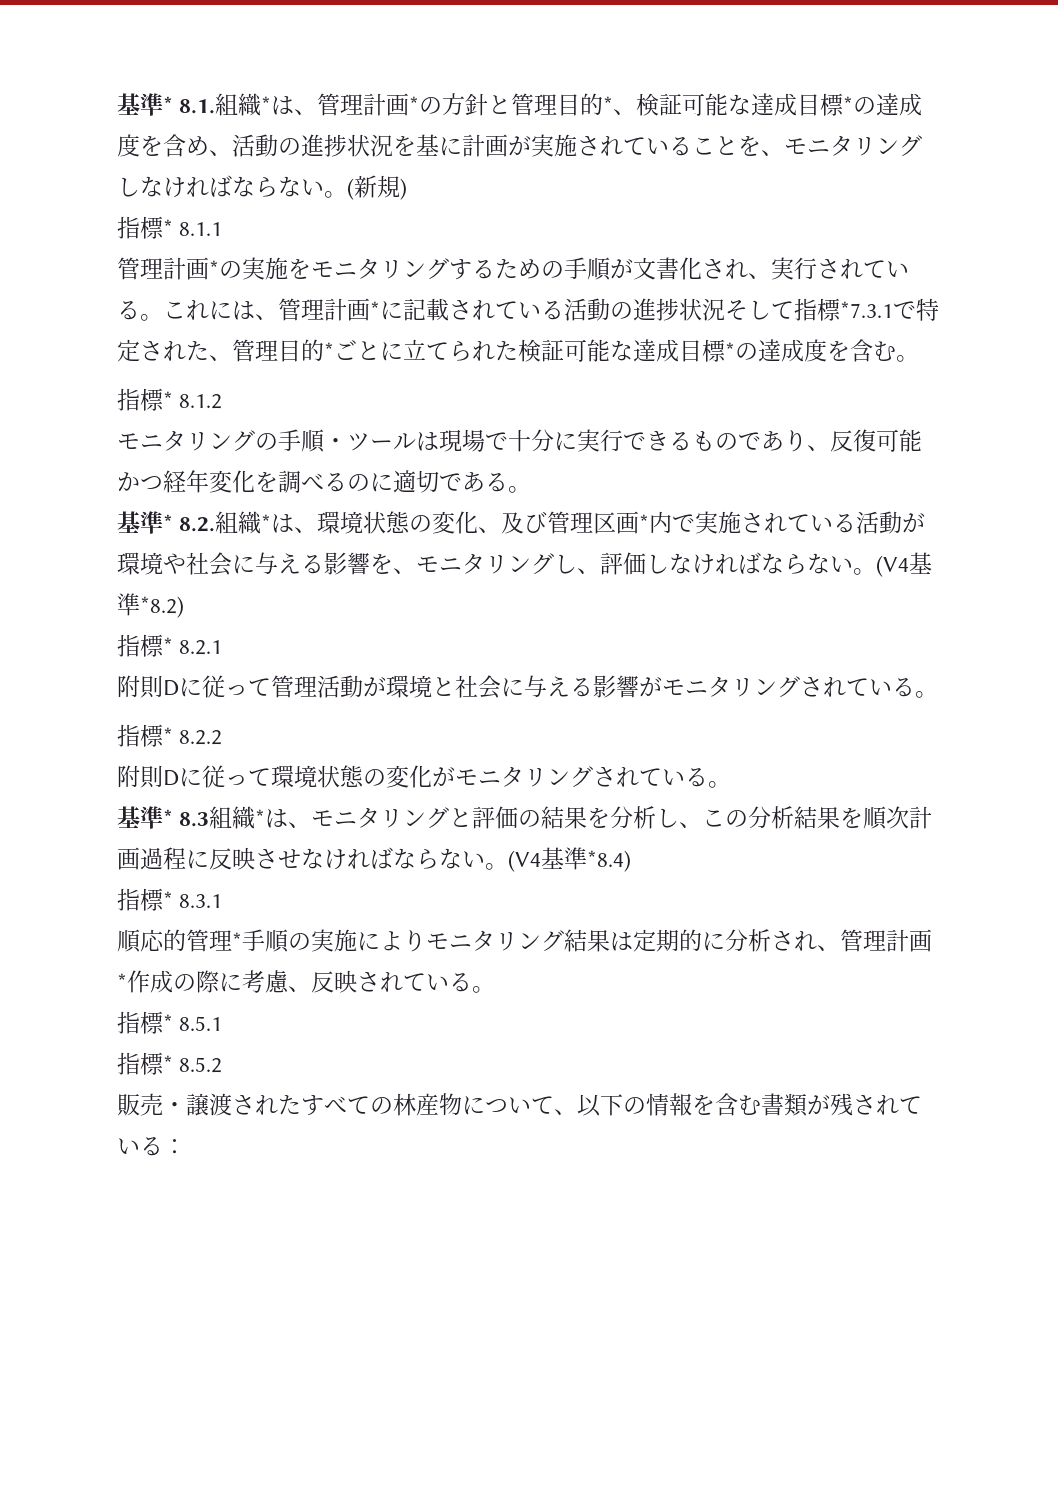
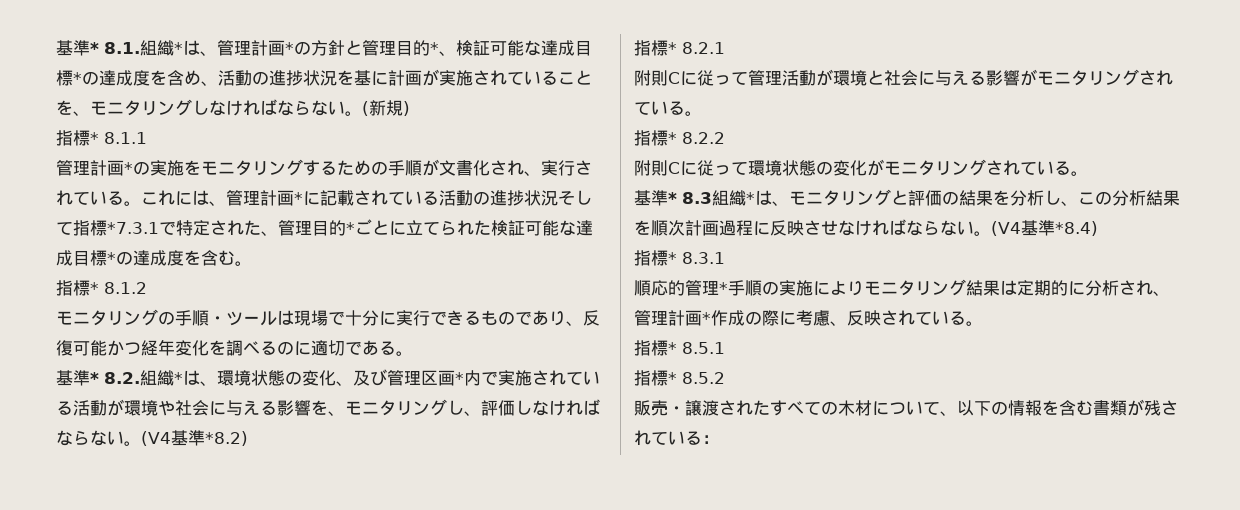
[163,680,179,696] D -> [668,72,680,84] C
[163,770,179,786] D -> [668,162,680,174] C
[393,1093,462,1116] 林産物 -> [838,400,872,416] 木材

